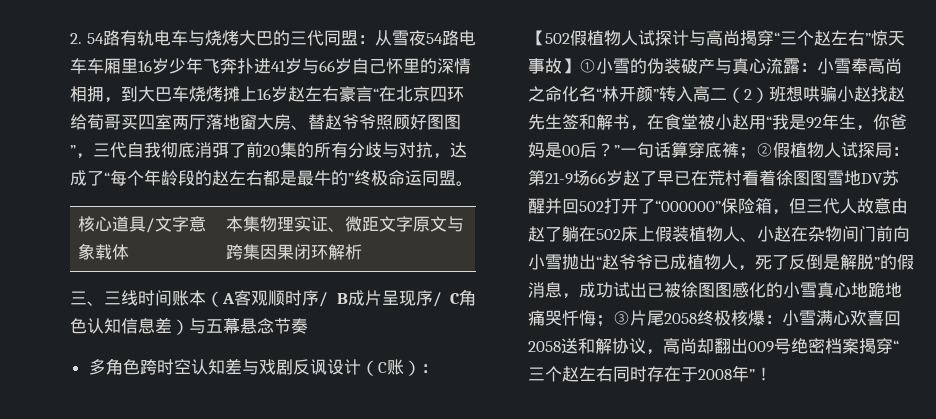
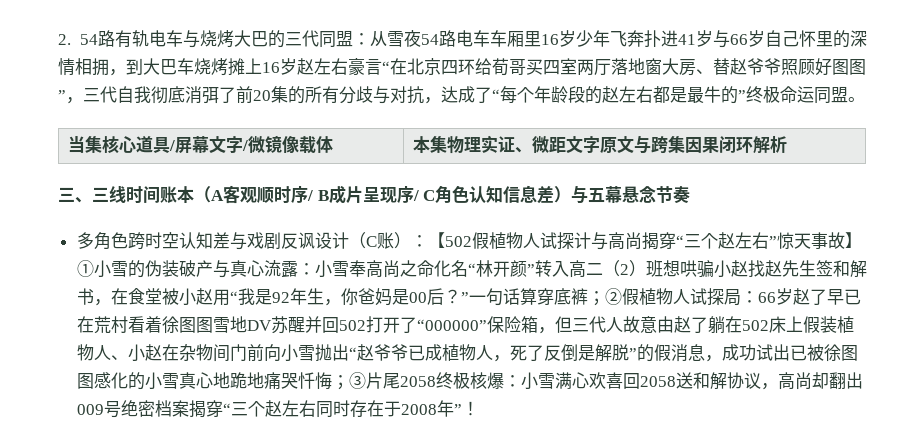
(473, 183) none -> [67,136,102,153] 当集
[154,216,206,232] [77,243,95,260] 文字意象 -> [174,135,299,154] 屏幕文字/微镜像
[527,170,590,186] 第21-9场 -> (758, 297) none

